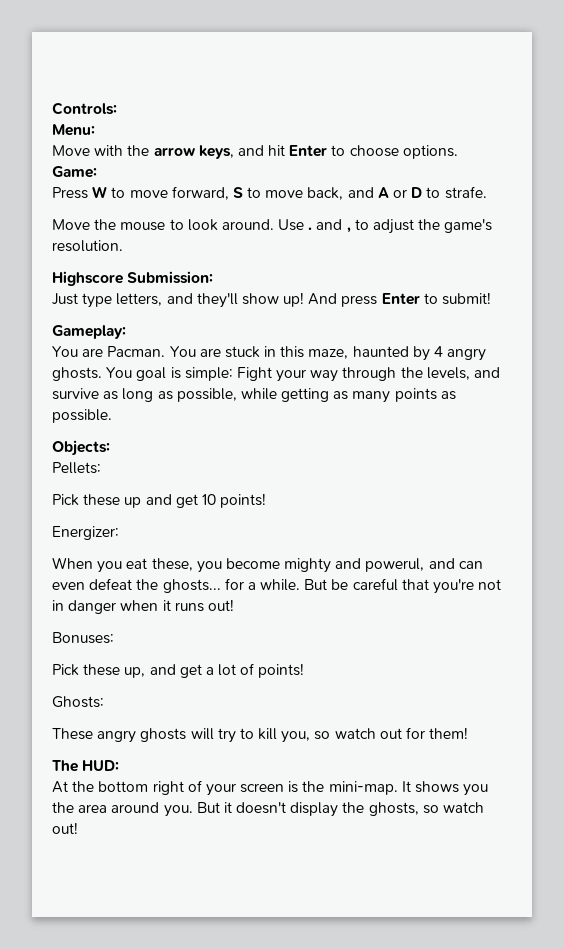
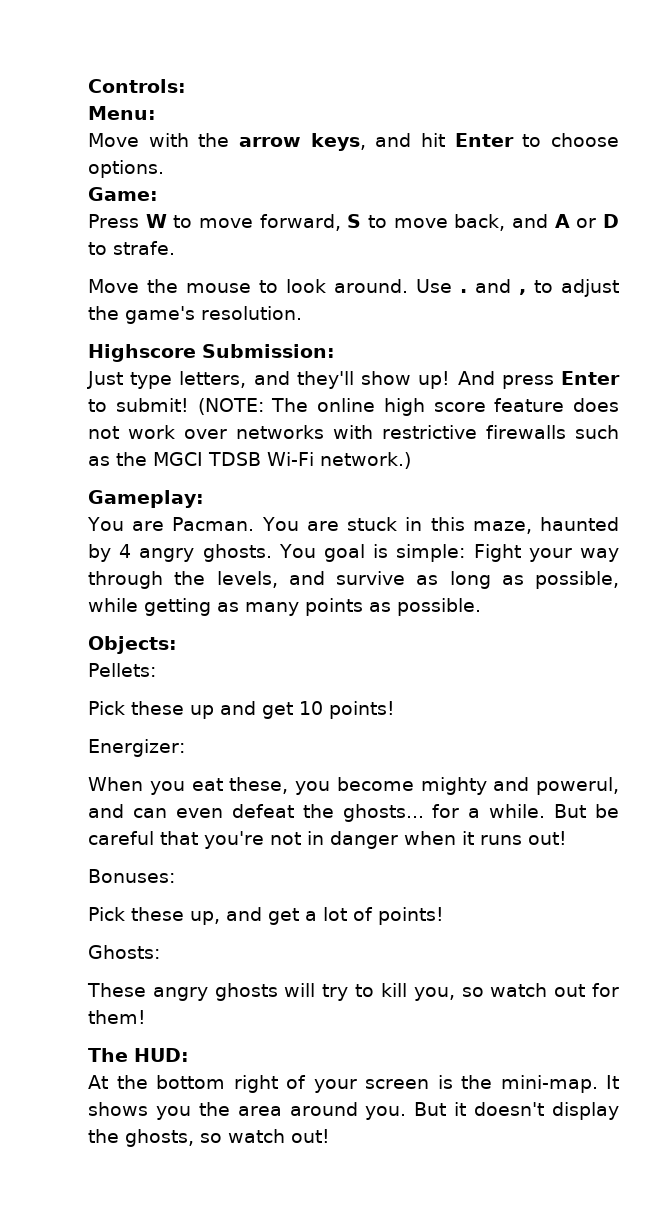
(492, 298) none -> [197,398,619,416] [88,425,619,439] [88,452,411,469] (NOTE: The online high score feature does not work over networks with restrictive firewalls such as the MGCI TDSB Wi-Fi network.)

